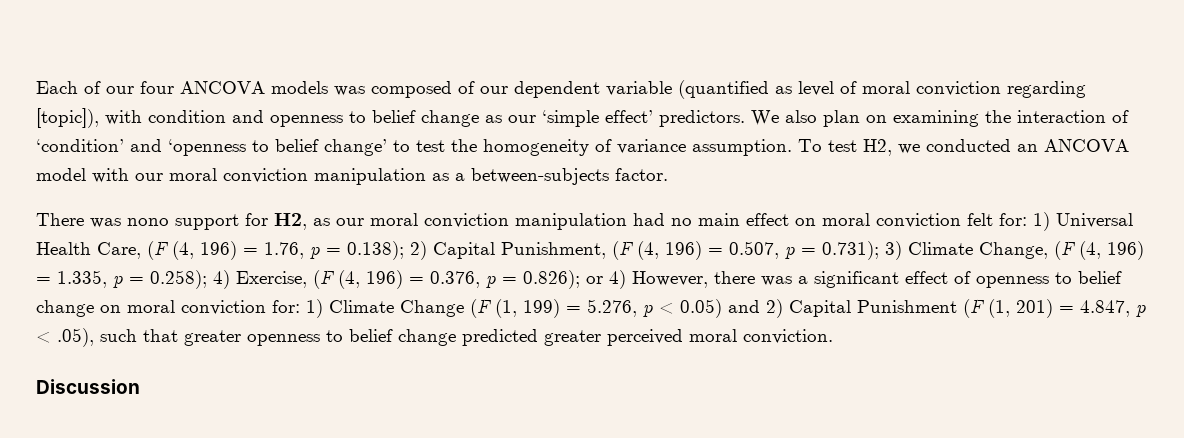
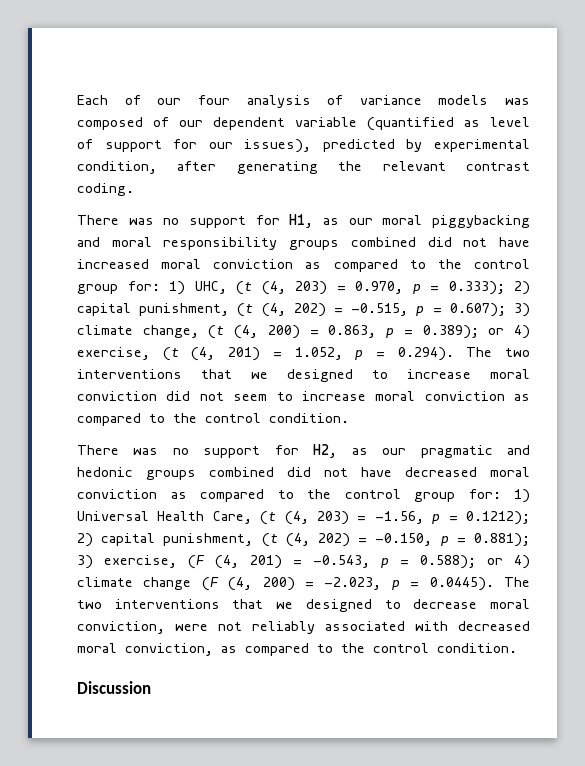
[180,81,265,94] ANCOVA -> [246,95,422,108] analysis of variance
[862,81,1086,98] [36,108,1129,128] [36,139,1129,156] [36,168,668,185] [36,213,169,228] moral conviction regarding [topic]), with condition and openness to belief change as our ‘simple effect’ predictors. We also plan on examining the interaction of ‘condition’ and ‘openness to belief change’ to test the homogeneity of variance assumption. To test H2, we conducted an ANCOVA model with our moral conviction manipulation as a between-subjects factor. // There was nono -> [104,139,530,153] [77,161,530,174] [77,183,134,196] [77,214,530,228] [77,237,530,250] [77,259,530,272] [77,281,530,295] [77,303,530,317] [77,325,530,339] [77,347,530,361] [77,369,530,382] [77,391,530,401] [77,413,349,426] [77,445,189,455] support for our issues), predicted by experimental condition, after generating the relevant contrast coding. // There was no support for H1, as our moral piggybacking and moral responsibility groups combined did not have increased moral conviction as compared to the control group for: 1) UHC, (t (4, 203) = 0.970, p = 0.333); 2) capital punishment, (t (4, 202) = -0.515, p = 0.607); 3) climate change, (t (4, 200) = 0.863, p = 0.389); or 4) exercise, (t (4, 201) = 1.052, p = 0.294). The two interventions that we designed to increase moral conviction did not seem to increase moral conviction as compared to the control condition. // There was no
[370,213,993,230] moral conviction manipulation had no main effect on moral conviction felt -> [420,445,530,458] [77,467,530,480] [77,489,455,502] pragmatic and hedonic groups combined did not have decreased moral conviction as compared to the control group
[147,241,1144,260] [36,270,1122,289] [36,299,1146,318] [36,328,833,347] (F (4, 196) = 1.76, p = 0.138); 2) Capital Punishment, (F (4, 196) = 0.507, p = 0.731); 3) Climate Change, (F (4, 196) = 1.335, p = 0.258); 4) Exercise, (F (4, 196) = 0.376, p = 0.826); or 4) However, there was a significant effect of openness to belief change on moral conviction for: 1) Climate Change (F (1, 199) = 5.276, p < 0.05) and 2) Capital Punishment (F (1, 201) = 4.847, p < .05), such that greater openness to belief change predicted greater perceived moral conviction. -> [260,511,530,525] [77,533,530,547] [77,555,530,569] [77,577,530,591] [77,599,530,612] [77,621,530,634] [77,643,517,656] (t (4, 203) = -1.56, p = 0.1212); 2) capital punishment, (t (4, 202) = -0.150, p = 0.881); 3) exercise, (F (4, 201) = -0.543, p = 0.588); or 4) climate change (F (4, 200) = -2.023, p = 0.0445). The two interventions that we designed to decrease moral conviction, were not reliably associated with decreased moral conviction, as compared to the control condition.

